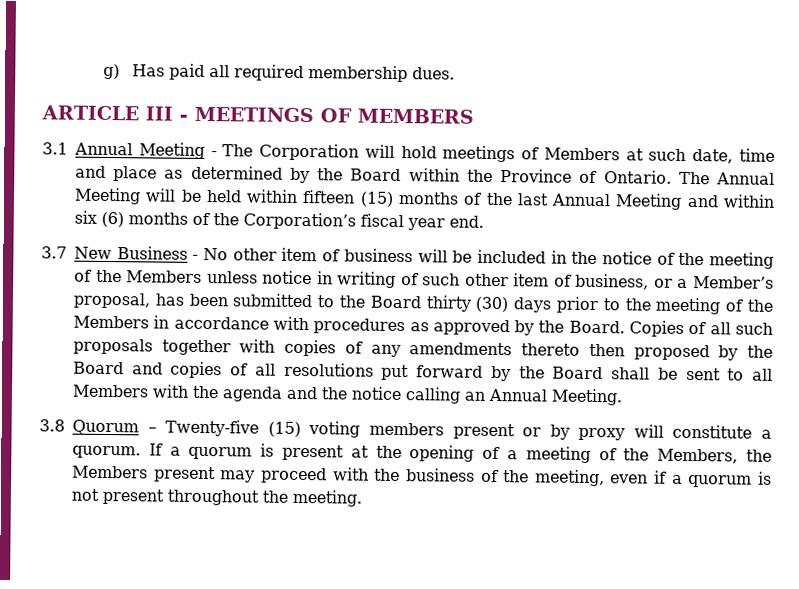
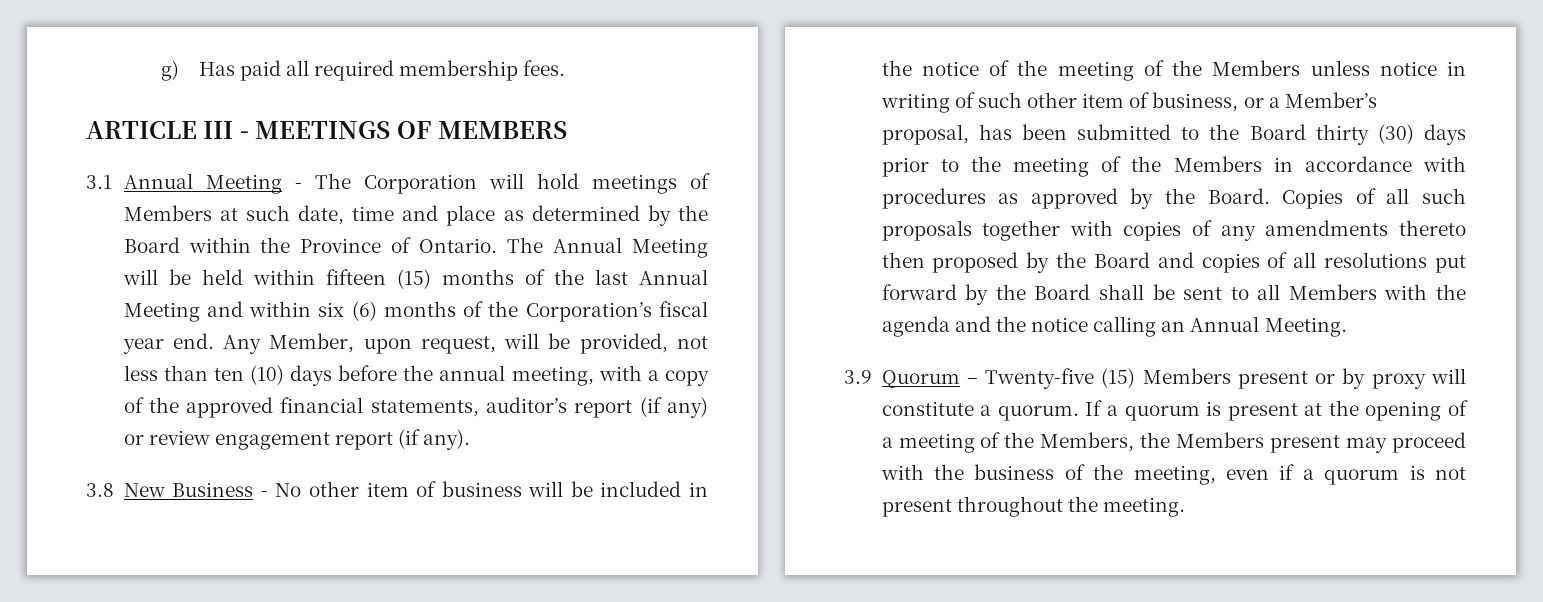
[412,67,456,80] dues. -> [523,60,566,76] fees.
[41,246,67,259] // 3.7 -> [223,333,709,354] [123,365,709,386] [123,397,709,418] [123,429,471,450] [86,483,114,497] Any Member, upon request, will be provided, not less than ten (10) days before the annual meeting, with a copy of the approved financial statements, auditor’s report (if any) or review engagement report (if any). // 3.8
[39,419,65,432] 3.8 -> [844,370,872,384] 3.9
[308,421,444,438] voting members -> [1142,368,1231,384] Members

